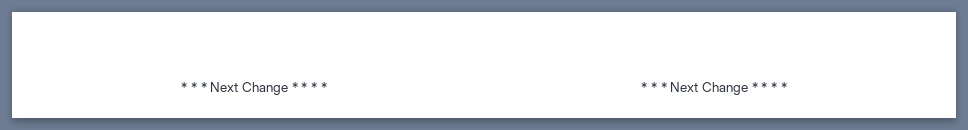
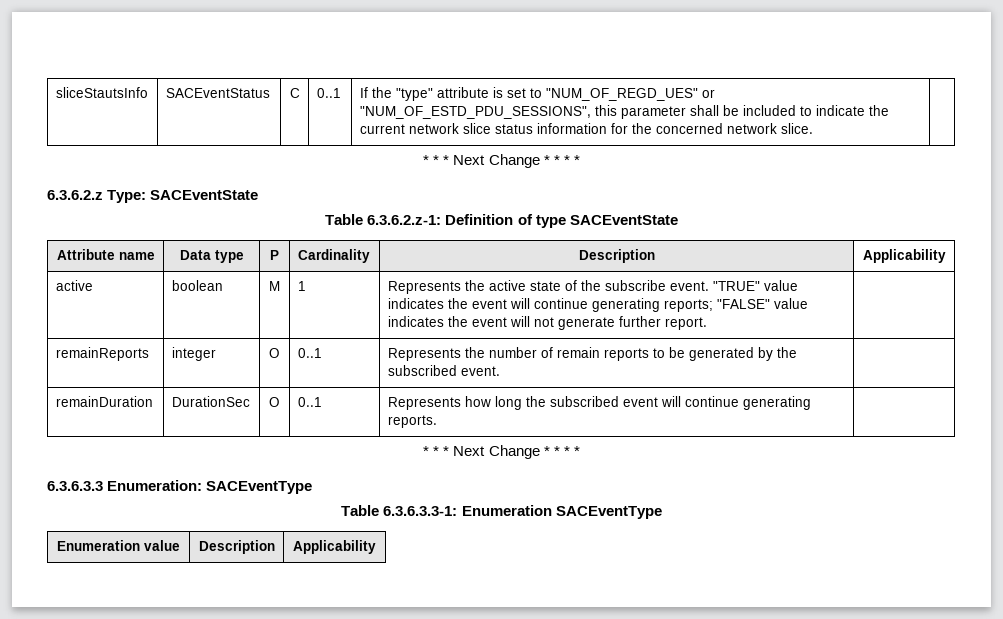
[181,82,327,95] [641,82,787,95] * * * Next Change * * * * // * * * Next Change * * * * -> [55,87,148,98] [165,88,270,98] [289,88,300,98] [316,88,341,98] [359,87,715,101] [359,105,889,119] [359,123,813,134] [423,154,580,168] [47,190,259,203] [325,214,678,228] [56,249,155,260] [179,250,244,263] [270,250,279,260] [297,249,370,263] [578,249,655,263] [862,249,946,263] [55,280,93,291] [171,280,223,291] [269,281,280,291] [297,281,306,291] [387,280,798,294] [387,298,808,312] [387,316,707,330] [55,347,149,361] [171,347,216,361] [269,348,280,358] [297,348,322,358] [387,347,797,361] [387,365,500,376] [55,396,153,407] [171,396,250,407] [269,397,280,407] [297,397,322,407] [387,396,811,410] [387,415,437,428] [423,445,580,459] [47,480,313,494] [341,505,662,519] [57,540,180,551] [198,540,275,554] [293,540,376,554] sliceStautsInfo | SACEventStatus | C | 0..1 | If the "type" attribute is set to "NUM_OF_REGD_UES" or "NUM_OF_ESTD_PDU_SESSIONS", this parameter shall be included to indicate the current network slice status information for the concerned network slice. | // * * * Next Change * * * * // 6.3.6.2.z Type: SACEventState // Table 6.3.6.2.z-1: Definition of type SACEventState // Attribute name | Data type | P | Cardinality | Description | Applicability // active | boolean | M | 1 | Represents the active state of the subscribe event. "TRUE" value indicates the event will continue generating reports; "FALSE" value indicates the event will not generate further report. | // remainReports | integer | O | 0..1 | Represents the number of remain reports to be generated by the subscribed event. | // remainDuration | DurationSec | O | 0..1 | Represents how long the subscribed event will continue generating reports. | // * * * Next Change * * * * // 6.3.6.3.3 Enumeration: SACEventType // Table 6.3.6.3.3-1: Enumeration SACEventType // Enumeration value | Description | Applicability

